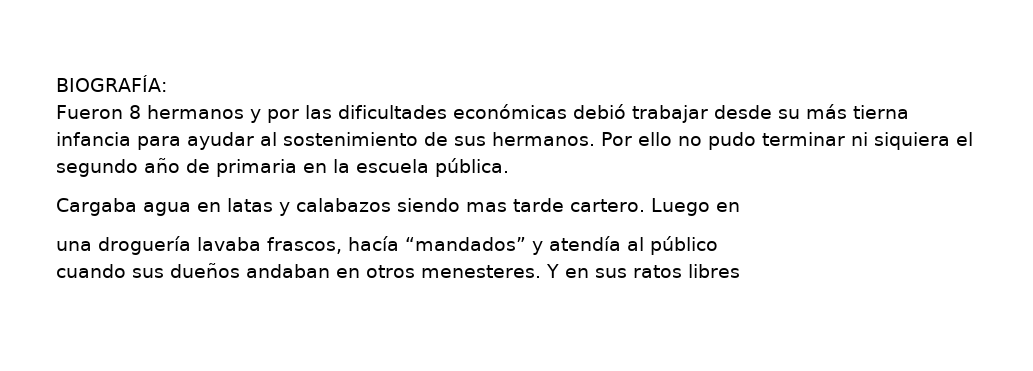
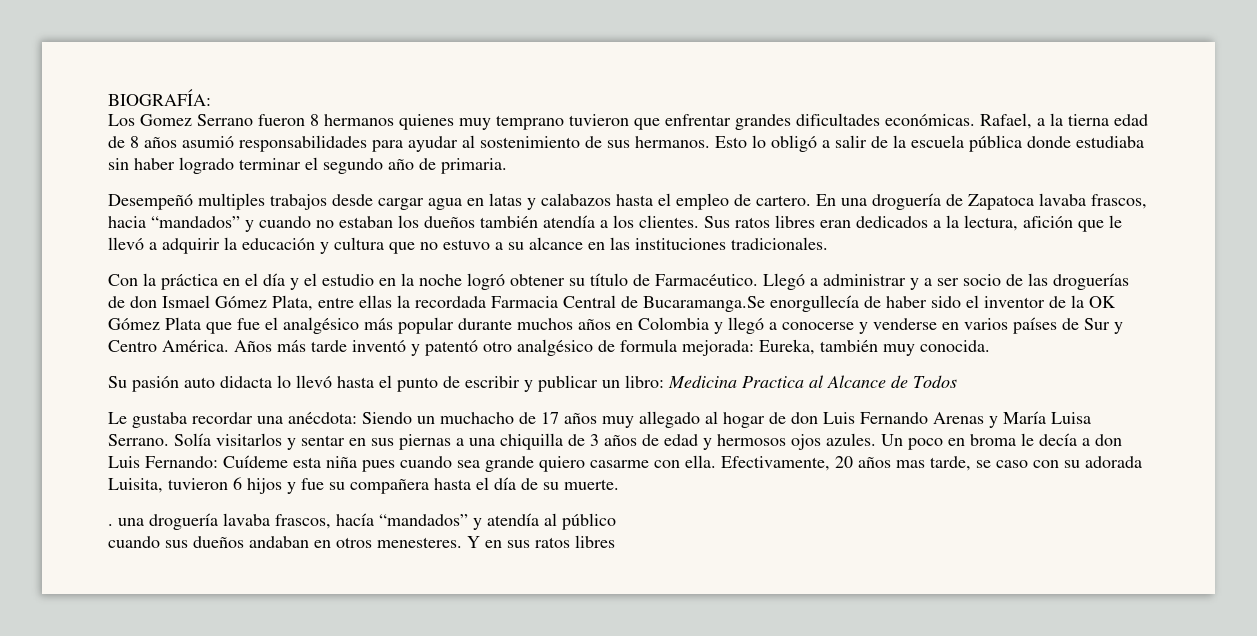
[56,104,909,123] [56,132,131,146] Fueron 8 hermanos y por las dificultades económicas debió trabajar desde su más tierna infancia -> [108,113,1148,130] [108,135,367,152] Los Gomez Serrano fueron 8 hermanos quienes muy temprano tuvieron que enfrentar grandes dificultades económicas. Rafael, a la tierna edad de 8 años asumió responsabilidades
[601,132,973,150] [56,158,509,177] [56,198,137,216] Por ello no pudo terminar ni siquiera el segundo año de primaria en la escuela pública. // Cargaba -> [715,135,1144,152] [108,157,507,174] [108,193,424,210] Esto lo obligó a salir de la escuela pública donde estudiaba sin haber logrado terminar el segundo año de primaria. // Desempeñó multiples trabajos desde cargar
[397,198,740,216] siendo mas tarde cartero. Luego en // -> [616,193,1147,210] [108,215,1122,232] [108,237,828,254] [108,273,1129,290] [108,295,1116,312] [108,317,1123,334] [108,339,990,356] [108,375,957,392] [108,411,1091,428] [108,433,1122,450] [108,455,1142,472] [108,477,619,494] [108,524,113,526] hasta el empleo de cartero. En una droguería de Zapatoca lavaba frascos, hacia “mandados” y cuando no estaban los dueños también atendía a los clientes. Sus ratos libres eran dedicados a la lectura, afición que le llevó a adquirir la educación y cultura que no estuvo a su alcance en las instituciones tradicionales. // Con la práctica en el día y el estudio en la noche logró obtener su título de Farmacéutico. Llegó a administrar y a ser socio de las droguerías de don Ismael Gómez Plata, entre ellas la recordada Farmacia Central de Bucaramanga.Se enorgullecía de haber sido el inventor de la OK Gómez Plata que fue el analgésico más popular durante muchos años en Colombia y llegó a conocerse y venderse en varios países de Sur y Centro América. Años más tarde inventó y patentó otro analgésico de formula mejorada: Eureka, también muy conocida. // Su pasión auto didacta lo llevó hasta el punto de escribir y publicar un libro: Medicina Practica al Alcance de Todos // Le gustaba recordar una anécdota: Siendo un muchacho de 17 años muy allegado al hogar de don Luis Fernando Arenas y María Luisa Serrano. Solía visitarlos y sentar en sus piernas a una chiquilla de 3 años de edad y hermosos ojos azules. Un poco en broma le decía a don Luis Fernando: Cuídeme esta niña pues cuando sea grande quiero casarme con ella. Efectivamente, 20 años mas tarde, se caso con su adorada Luisita, tuvieron 6 hijos y fue su compañera hasta el día de su muerte. // .

